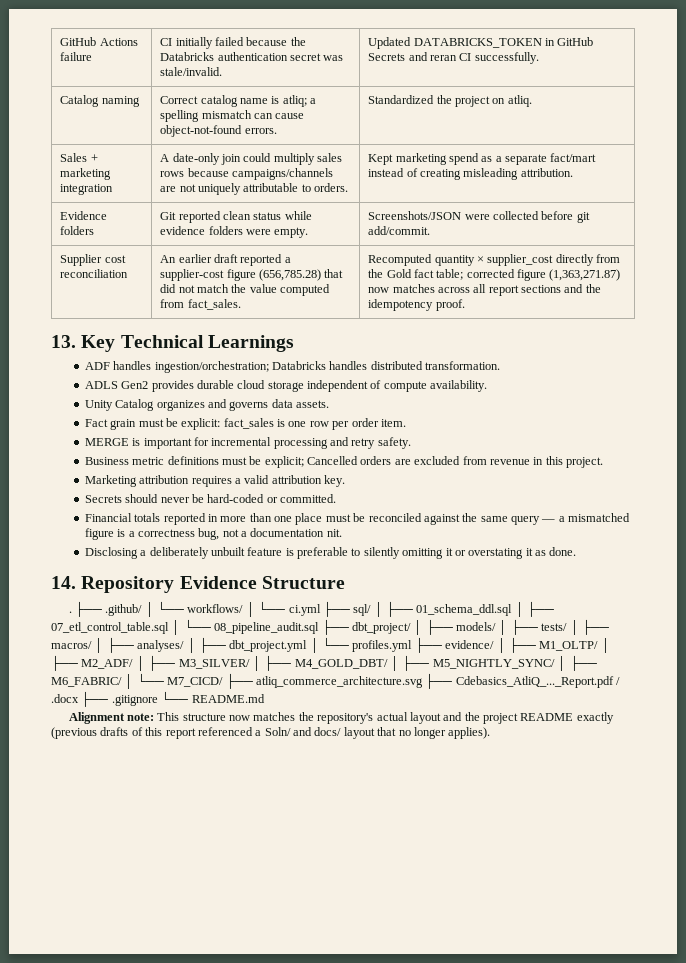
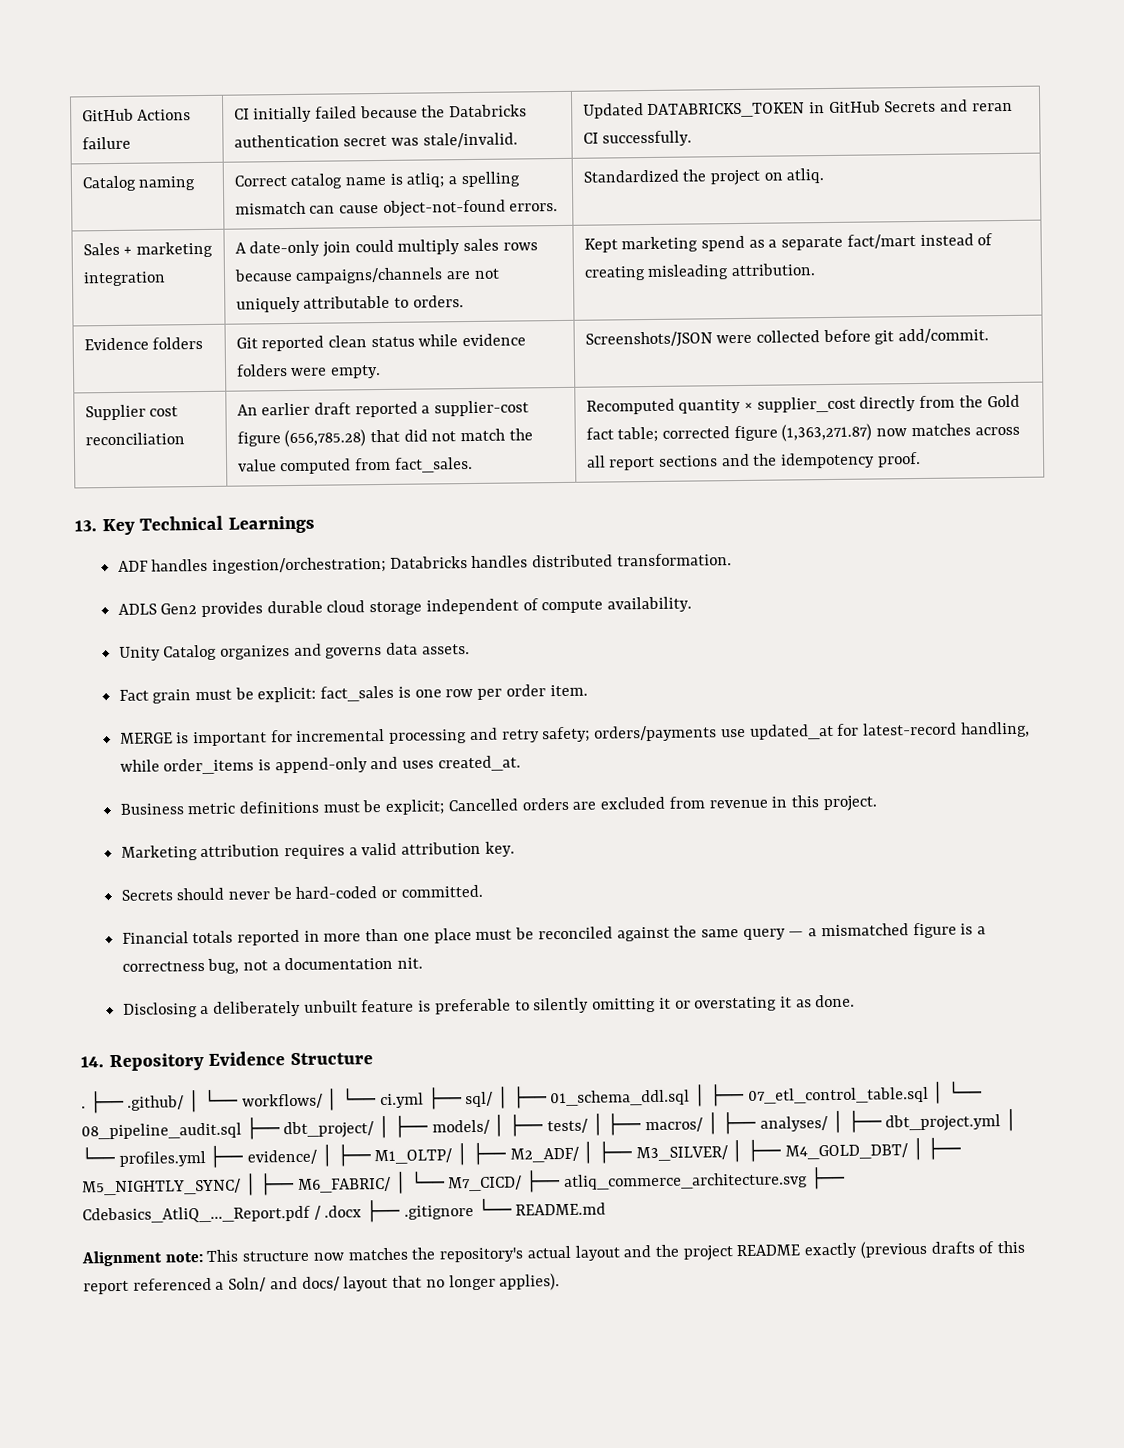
[377,437,411,449] safety. -> [542,721,1030,743] [119,755,521,775] safety; orders/payments use updated_at for latest-record handling, while order_items is append-only and uses created_at.

